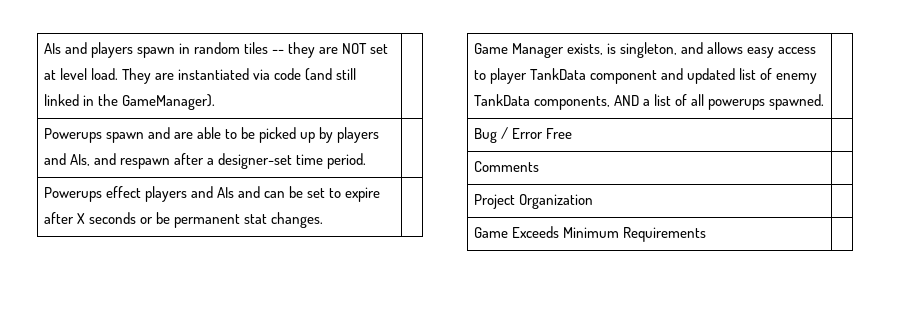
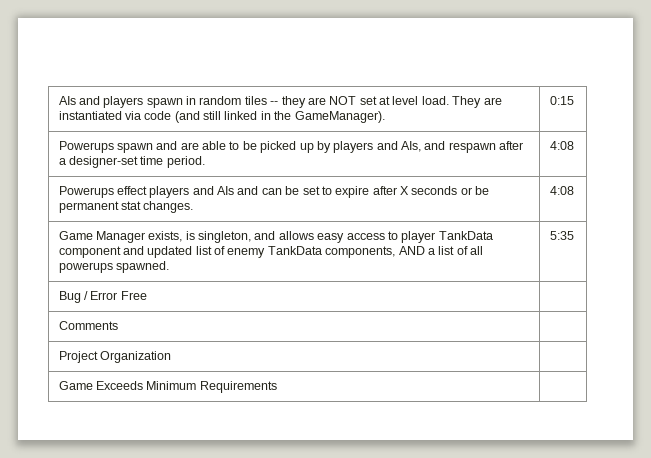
(215, 102) none -> [549,96,574,105] 0:15
(367, 161) none -> [549,141,574,150] 4:08
(324, 220) none -> [549,186,574,195] 4:08
(825, 102) none -> [549,231,574,240] 5:35

